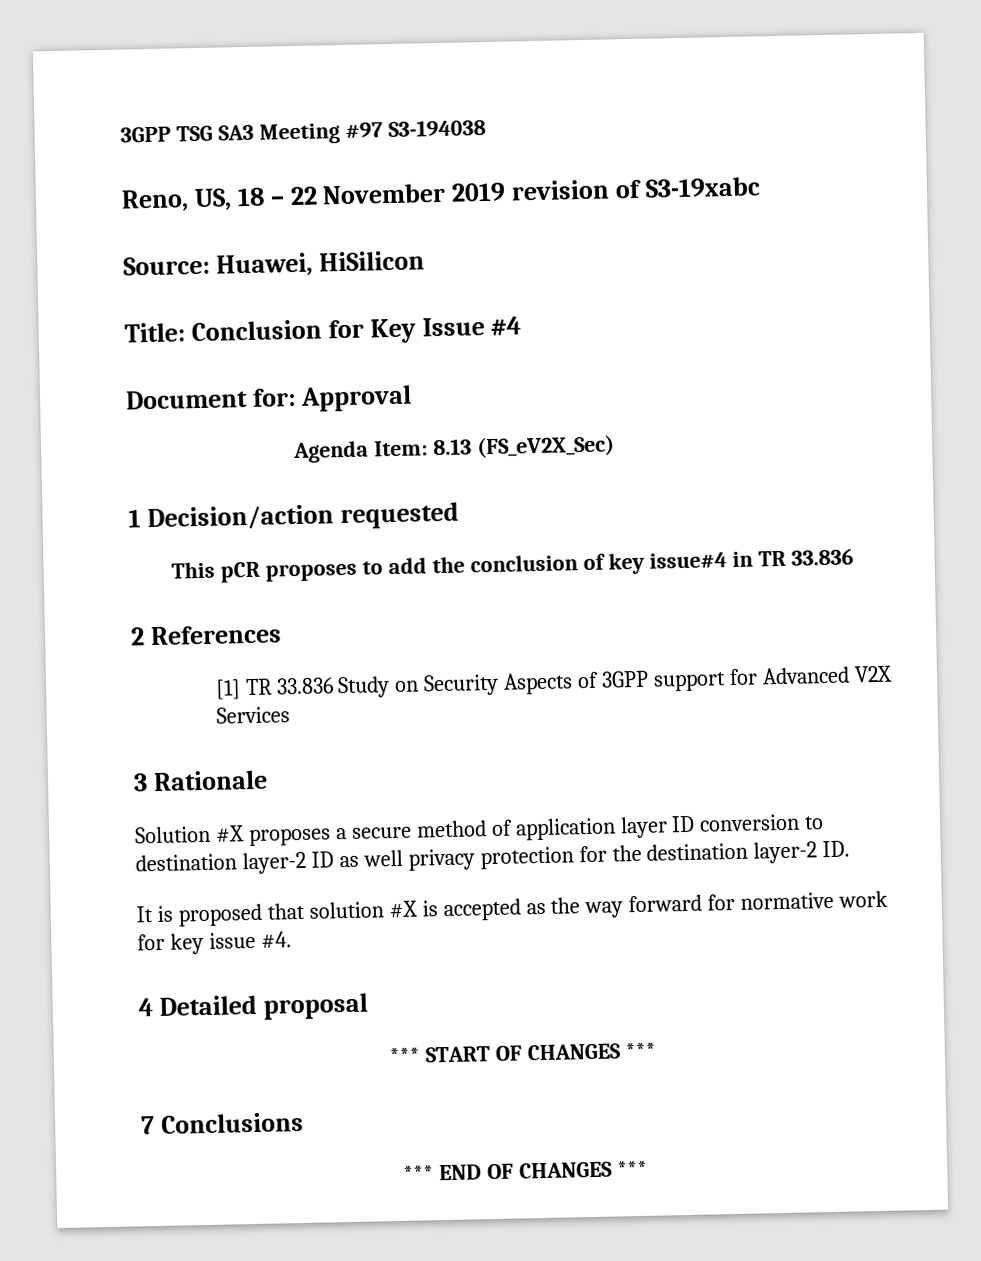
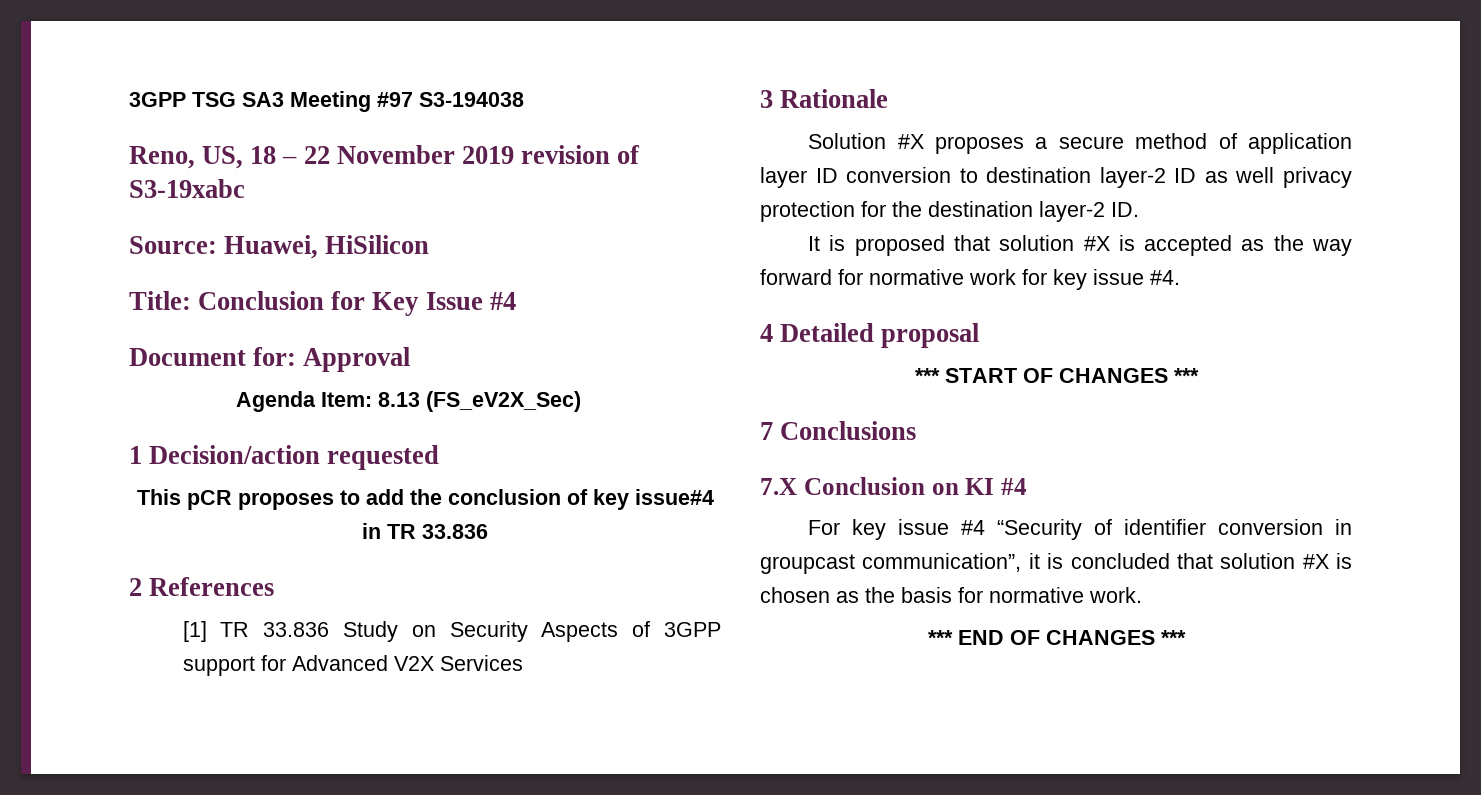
(304, 1122) none -> [760,477,1027,495] [808,519,1352,540] [760,553,1352,574] [760,587,1142,603] // 7.X Conclusion on KI #4 // For key issue #4 “Security of identifier conversion in groupcast communication”, it is concluded that solution #X is chosen as the basis for normative work.

